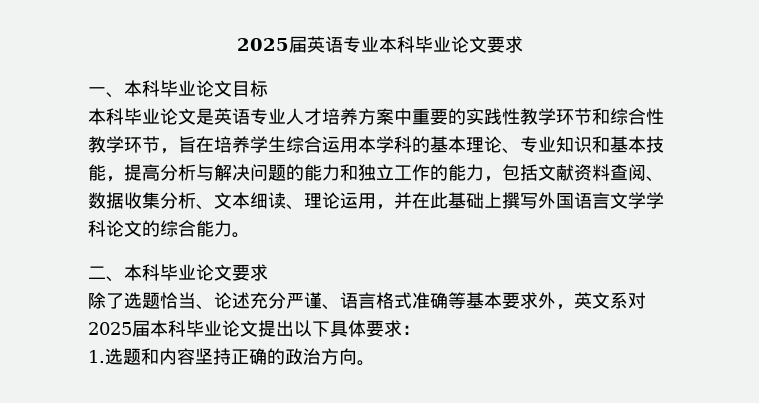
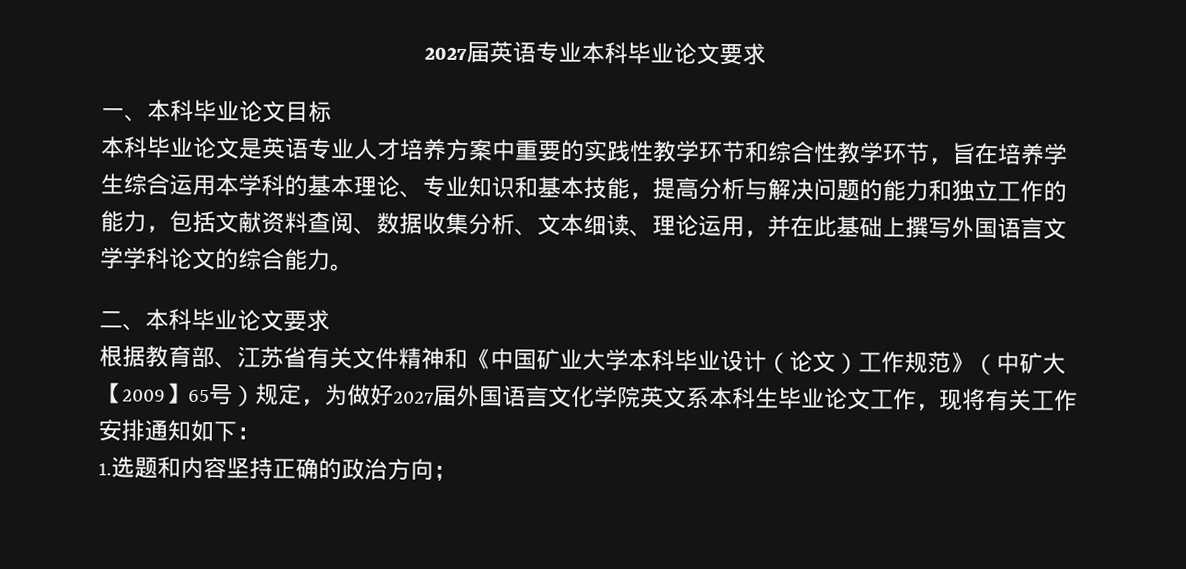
[236,38,289,51] 2025 -> [423,46,467,61] 2027
[88,292,646,310] [88,320,402,337] 除了选题恰当、论述充分严谨、语言格式准确等基本要求外，英文系对2025届本科毕业论文提出以下具体要求 -> [99,345,1066,376] [99,382,1078,412] [98,419,237,443] 根据教育部、江苏省有关文件精神和《中国矿业大学本科毕业设计（论文）工作规范》（中矿大【2009】65号）规定，为做好2027届外国语言文化学院英文系本科生毕业论文工作，现将有关工作安排通知如下
[357,360,375,366] 。 -> [433,465,457,481] ；

